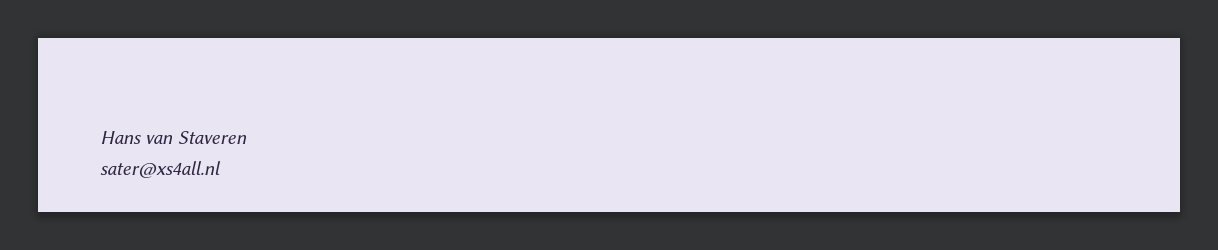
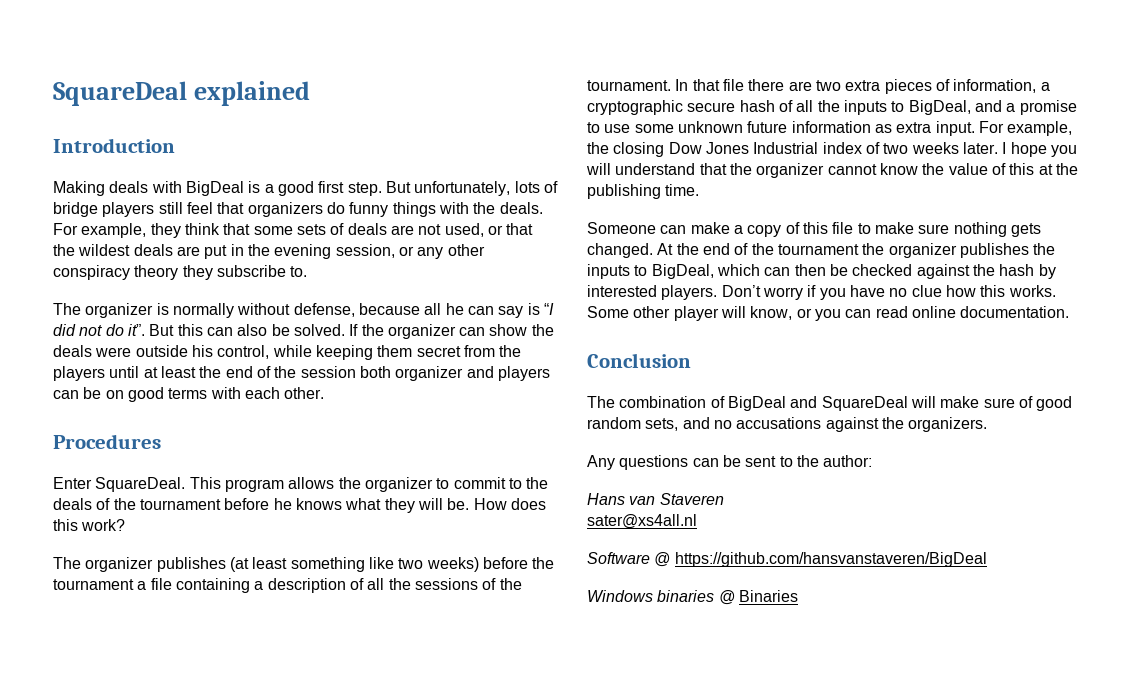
[100,131,247,144] [100,161,221,178] Hans van Staveren // sater@xs4all.nl -> [53,81,310,106] [53,138,175,153] [53,181,558,196] [53,202,543,217] [53,223,534,238] [53,244,485,259] [53,265,308,280] [53,303,554,318] [53,324,554,339] [53,345,522,360] [53,366,550,381] [53,387,325,402] [53,434,161,449] [53,477,549,492] [53,498,546,513] [53,519,126,531] [53,557,555,572] [53,578,522,593] [587,79,1050,94] [587,100,1077,115] [587,121,1073,136] [587,142,1077,157] [586,163,1078,178] [587,184,700,199] [587,222,1041,237] [587,243,1056,258] [587,264,1056,279] [587,285,1056,300] [587,306,1070,321] [587,353,691,368] [587,396,1073,411] [587,417,988,432] [587,455,873,470] [587,493,724,505] [587,514,697,529] [587,552,987,567] [587,590,798,605] SquareDeal explained // Introduction // Making deals with BigDeal is a good first step. But unfortunately, lots of bridge players still feel that organizers do funny things with the deals. For example, they think that some sets of deals are not used, or that the wildest deals are put in the evening session, or any other conspiracy theory they subscribe to. // The organizer is normally without defense, because all he can say is “I did not do it”. But this can also be solved. If the organizer can show the deals were outside his control, while keeping them secret from the players until at least the end of the session both organizer and players can be on good terms with each other. // Procedures // Enter SquareDeal. This program allows the organizer to commit to the deals of the tournament before he knows what they will be. How does this work? // The organizer publishes (at least something like two weeks) before the tournament a file containing a description of all the sessions of the tournament. In that file there are two extra pieces of information, a cryptographic secure hash of all the inputs to BigDeal, and a promise to use some unknown future information as extra input. For example, the closing Dow Jones Industrial index of two weeks later. I hope you will understand that the organizer cannot know the value of this at the publishing time. // Someone can make a copy of this file to make sure nothing gets changed. At the end of the tournament the organizer publishes the inputs to BigDeal, which can then be checked against the hash by interested players. Don’t worry if you have no clue how this works. Some other player will know, or you can read online documentation. // Conclusion // The combination of BigDeal and SquareDeal will make sure of good random sets, and no accusations against the organizers. // Any questions can be sent to the author: // Hans van Staveren // sater@xs4all.nl // Software @ https://github.com/hansvanstaveren/BigDeal // Windows binaries @ Binaries

